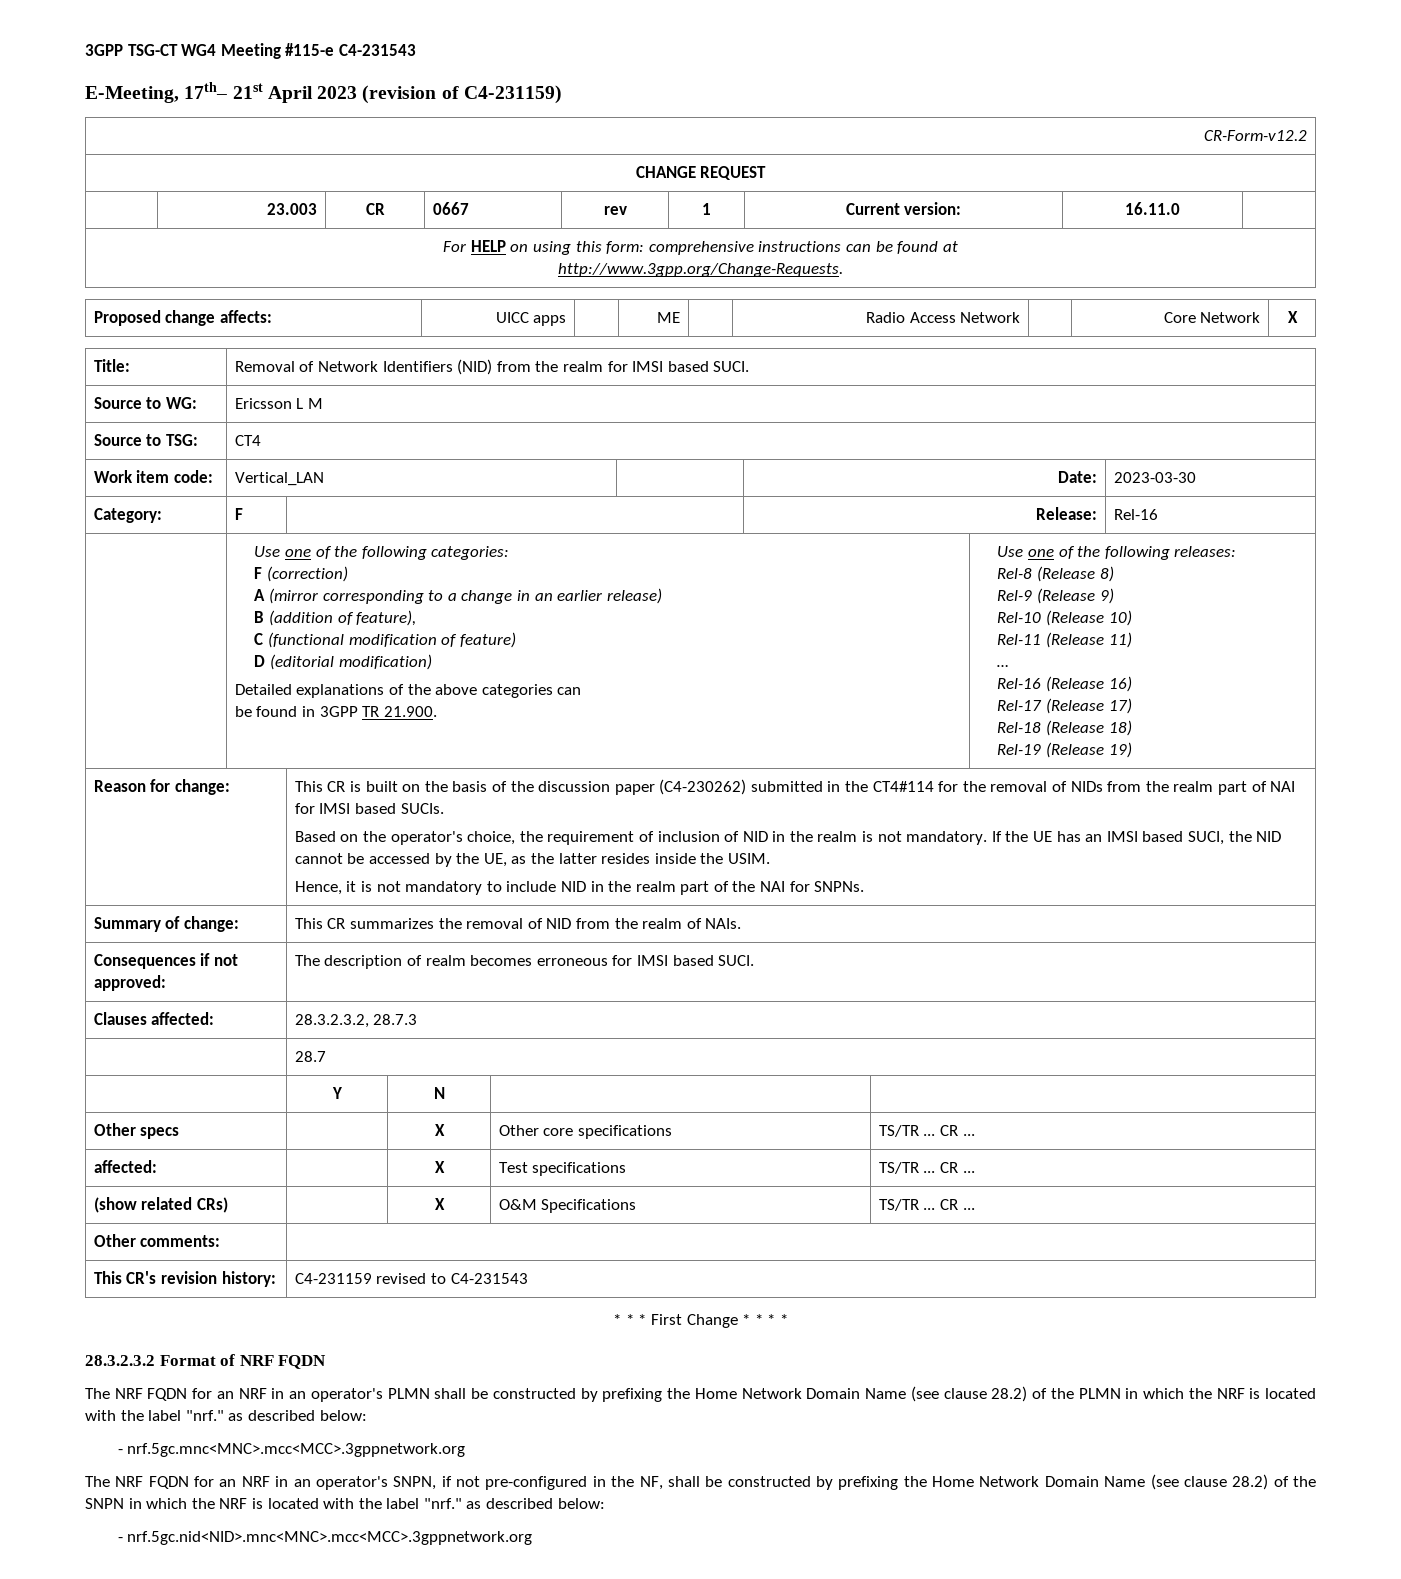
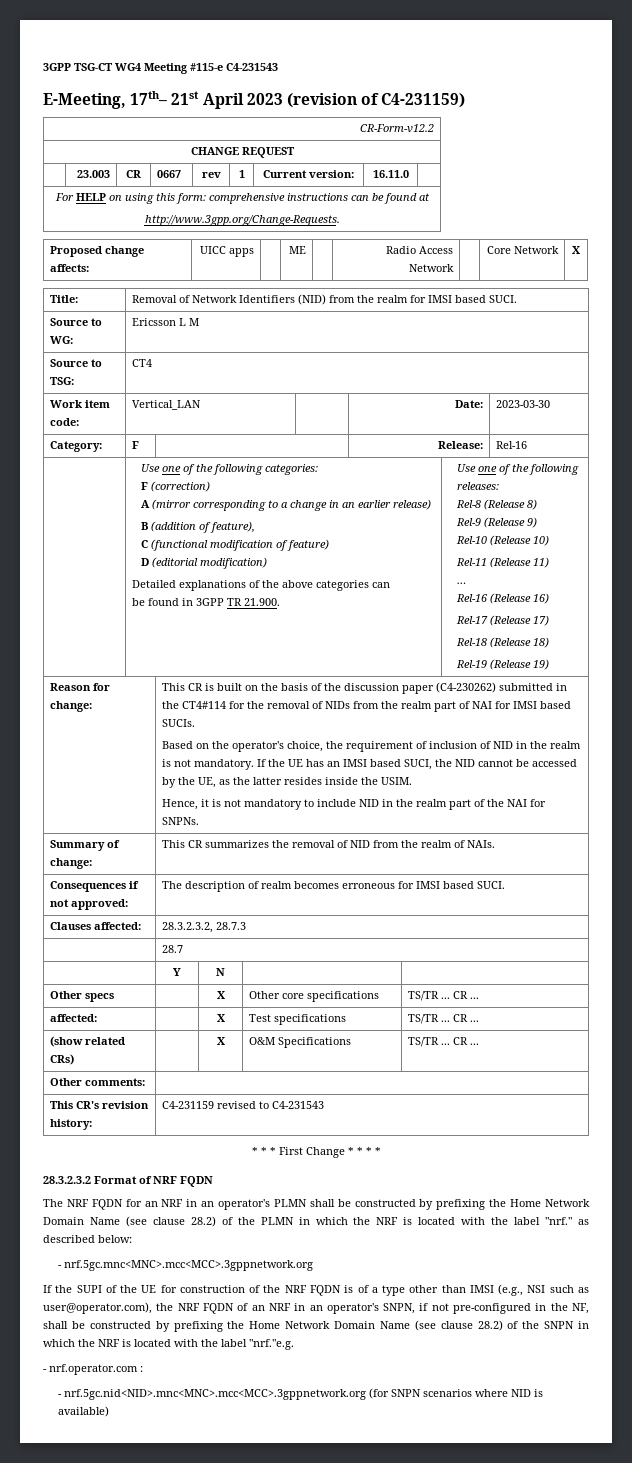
[85,1476,215,1489] The NRF FQDN for -> [43,1284,589,1296] [43,1302,249,1314] If the SUPI of the UE for construction of the NRF FQDN is of a type other than IMSI (e.g., NSI such as user@operator.com), the NRF FQDN of
[423,1498,605,1509] [117,1531,533,1545] "nrf." as described below: // - nrf.5gc.nid<NID>.mnc<MNC>.mcc<MCC>.3gppnetwork.org -> [249,1339,294,1350] [43,1364,143,1375] [57,1388,543,1400] [57,1406,109,1417] "nrf."e.g. // - nrf.operator.com : // - nrf.5gc.nid<NID>.mnc<MNC>.mcc<MCC>.3gppnetwork.org (for SNPN scenarios where NID is available)

